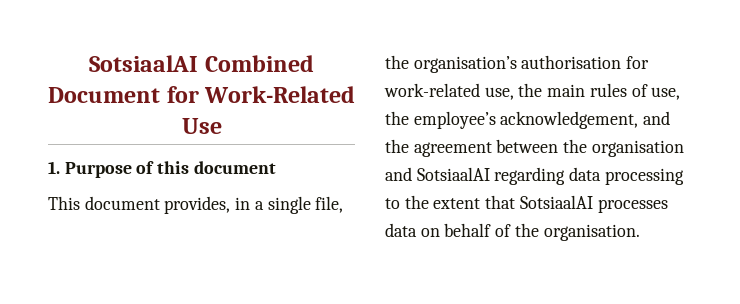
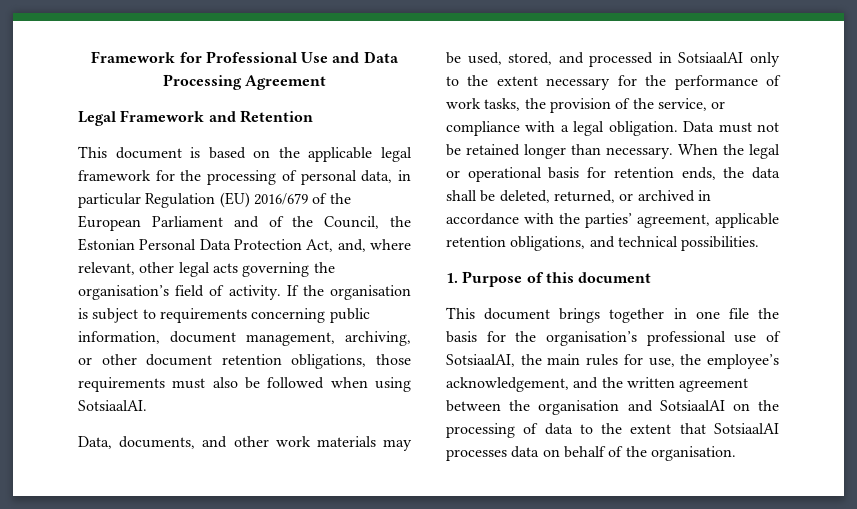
[89,55,314,72] [48,86,355,103] [181,118,222,134] SotsiaalAI Combined Document for Work-Related Use -> [91,51,399,63] [162,74,327,90] [78,110,313,126] [78,146,412,162] [78,170,411,185] [78,192,351,208] [78,215,411,231] [78,238,411,252] [78,262,335,277] [78,285,411,300] [78,308,370,323] [78,331,411,346] [78,354,411,369] [78,377,411,392] [78,400,147,411] [78,436,412,451] [446,52,780,67] [446,75,781,90] [446,98,726,113] [446,121,779,136] [446,144,780,159] [446,167,780,182] [446,190,711,203] [446,213,779,228] [446,236,760,251] Framework for Professional Use and Data Processing Agreement // Legal Framework and Retention // This document is based on the applicable legal framework for the processing of personal data, in particular Regulation (EU) 2016/679 of the European Parliament and of the Council, the Estonian Personal Data Protection Act, and, where relevant, other legal acts governing the organisation’s field of activity. If the organisation is subject to requirements concerning public information, document management, archiving, or other document retention obligations, those requirements must also be followed when using SotsiaalAI. // Data, documents, and other work materials may be used, stored, and processed in SotsiaalAI only to the extent necessary for the performance of work tasks, the provision of the service, or compliance with a legal obligation. Data must not be retained longer than necessary. When the legal or operational basis for retention ends, the data shall be deleted, returned, or archived in accordance with the parties’ agreement, applicable retention obligations, and technical possibilities.
[164,196,344,214] [385,55,650,73] [384,83,514,100] provides, in a single file, the organisation’s authorisation for work-related use, -> [559,308,779,323] [446,331,781,346] [446,354,515,367] brings together in one file the basis for the organisation’s professional use of SotsiaalAI,
[631,84,648,97] of -> [623,354,643,365] for
(409, 146) none -> [626,377,675,388] written
[494,167,684,185] regarding data processing -> [732,400,780,411] [446,423,573,438] on the processing of data

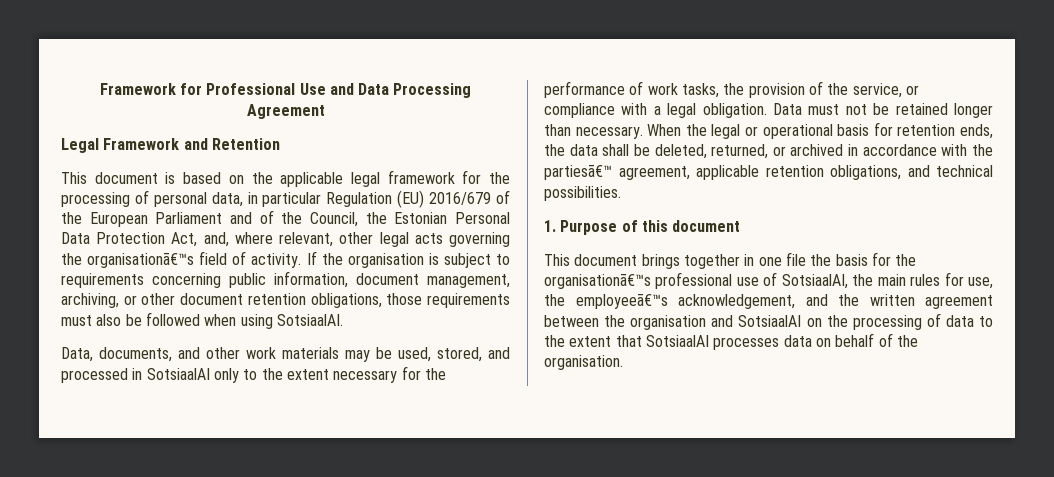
[78,285,169,300] organisation’s -> [87,253,195,268] organisationā€™s
[585,213,632,228] parties’ -> [544,165,612,180] partiesā€™
[546,331,637,346] organisation’s -> [544,274,651,289] organisationā€™s
[707,354,779,369] employee’s -> [575,294,668,309] employeeā€™s

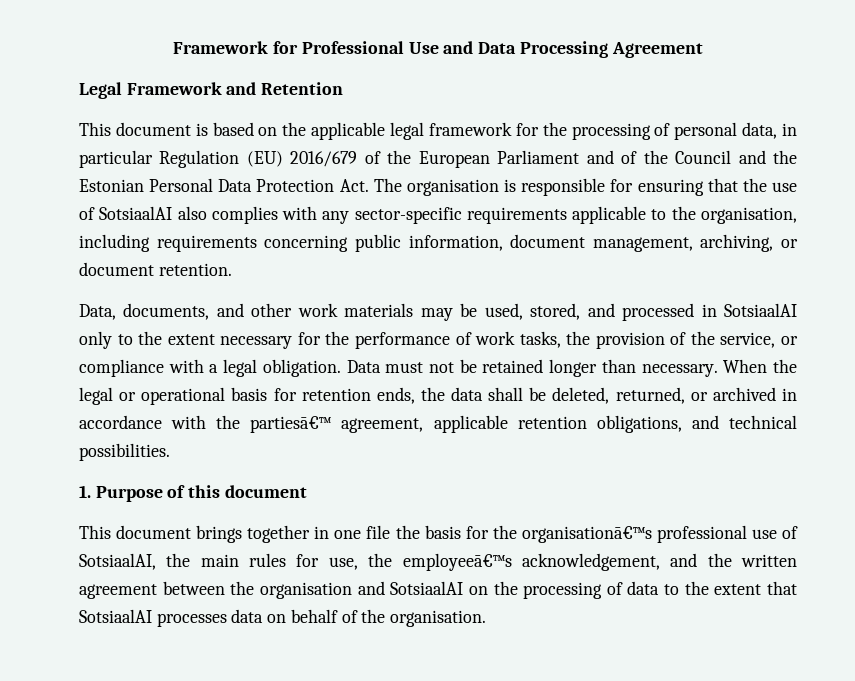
[310,212,358,227] Council, -> [675,150,766,164] Council and
[171,232,511,247] [61,251,511,268] Act, and, where relevant, other legal acts governing the organisationā€™s field of activity. If the organisation is subject to -> [339,178,798,196] [79,206,797,224] [79,234,150,252] Act. The organisation is responsible for ensuring that the use of SotsiaalAI also complies with any sector-specific requirements applicable to the organisation, including
[141,293,510,308] [61,312,343,329] other document retention obligations, those requirements must also be followed when using SotsiaalAI. -> [79,262,232,276] document retention.

